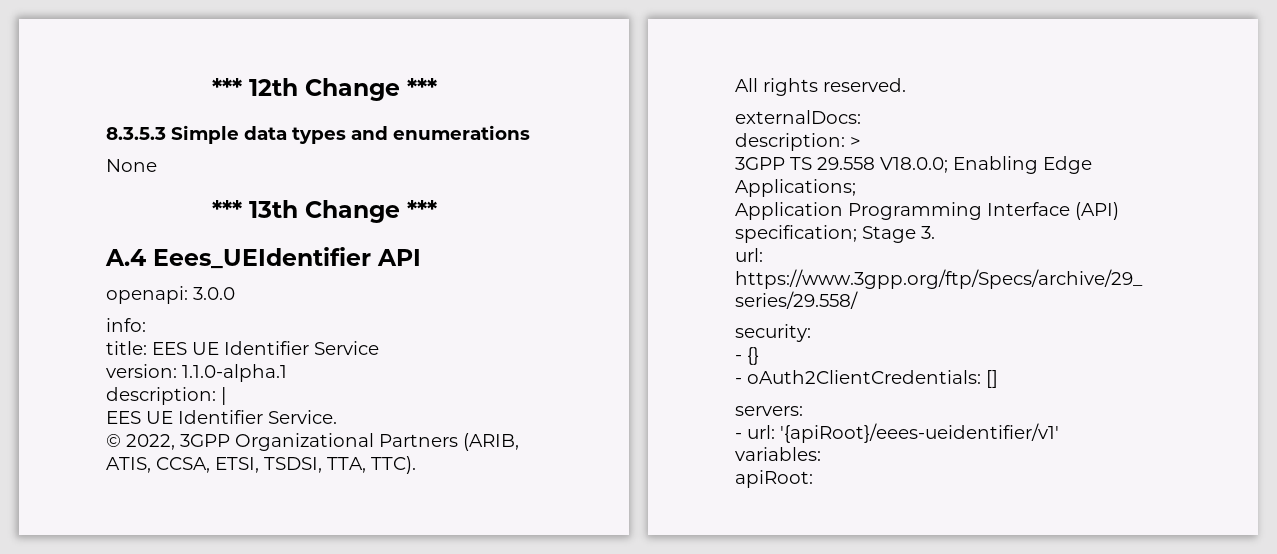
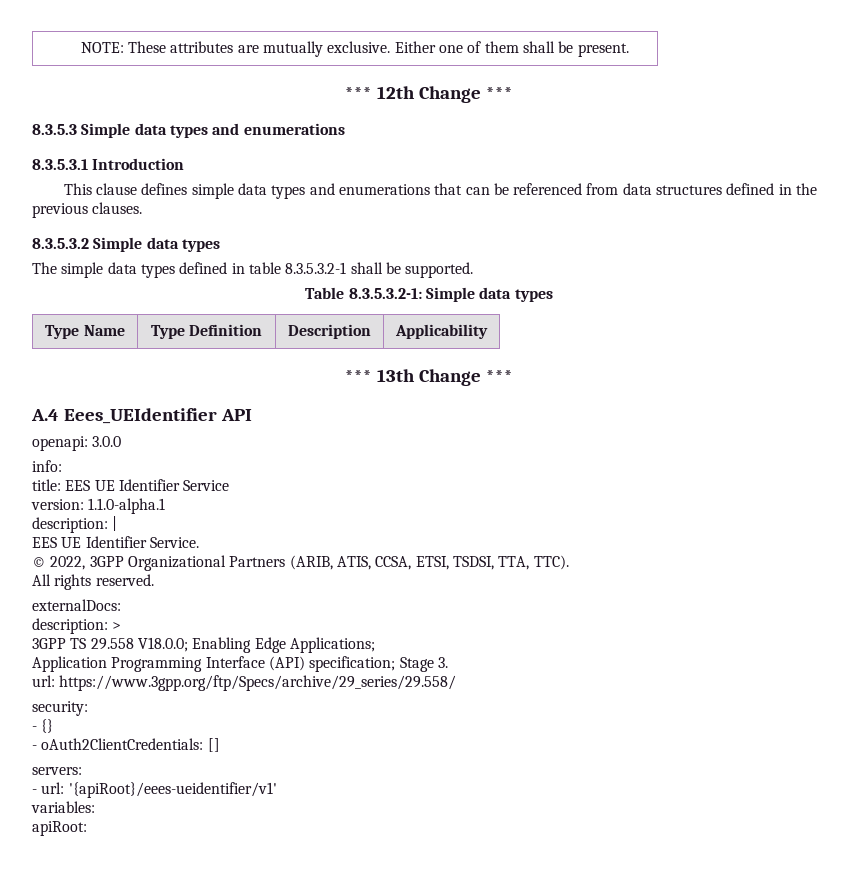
(211, 87) none -> [80,41,629,57] NOTE: These attributes are mutually exclusive. Either one of them shall be present. //
[106,159,157,172] // None -> [32,158,185,170] [63,183,818,199] [32,202,143,218] [32,237,220,252] [32,262,474,278] [305,287,553,302] [45,325,125,339] [150,324,263,339] [288,324,371,339] [395,324,488,339] // 8.3.5.3.1 Introduction // This clause defines simple data types and enumerations that can be referenced from data structures defined in the previous clauses. // 8.3.5.3.2 Simple data types // The simple data types defined in table 8.3.5.3.2-1 shall be supported. // Table 8.3.5.3.2-1: Simple data types // Type Name | Type Definition | Description | Applicability

